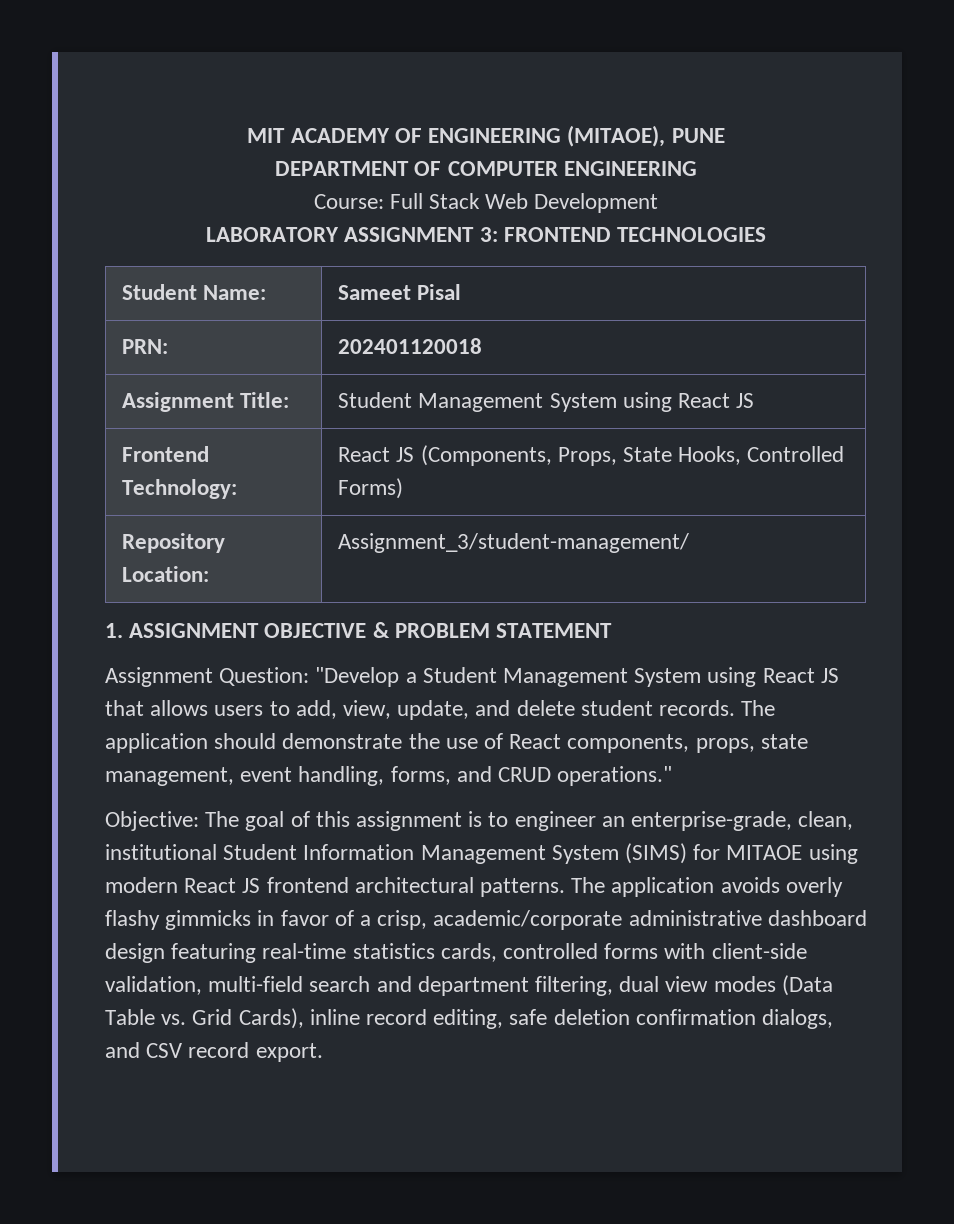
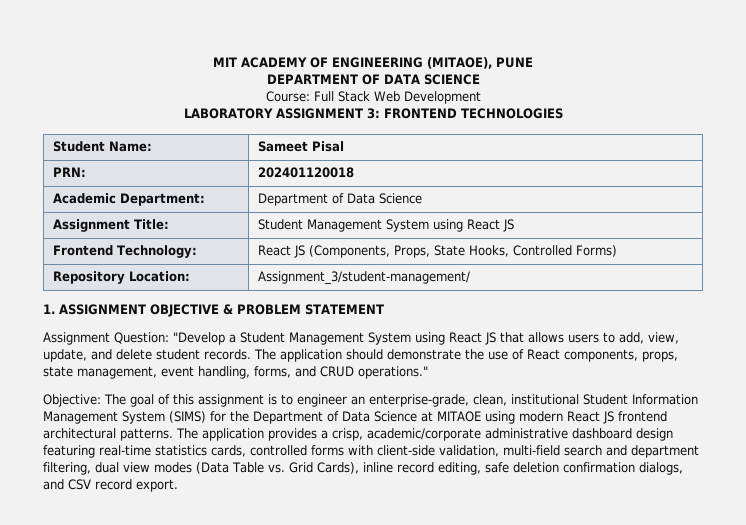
[447,161,697,176] COMPUTER ENGINEERING -> [383,74,480,85] DATA SCIENCE
(483, 346) none -> [52,193,205,206] [257,193,422,206] // Academic Department: | Department of Data Science
(721, 852) none -> [230,411,433,424] the Department of Data Science at
[720,877,843,897] [105,910,354,930] avoids overly flashy gimmicks in favor of -> [268,428,317,441] provides

